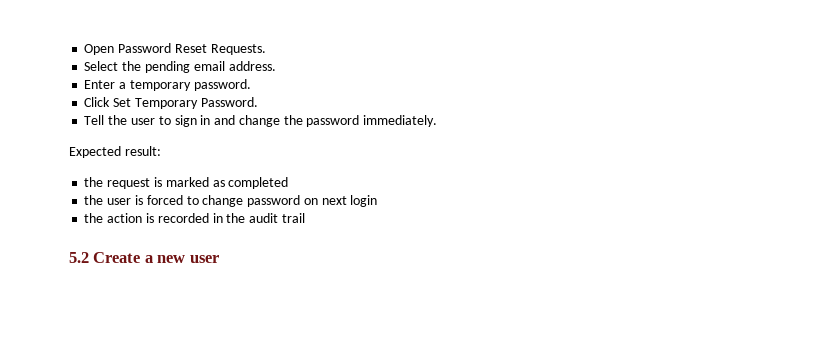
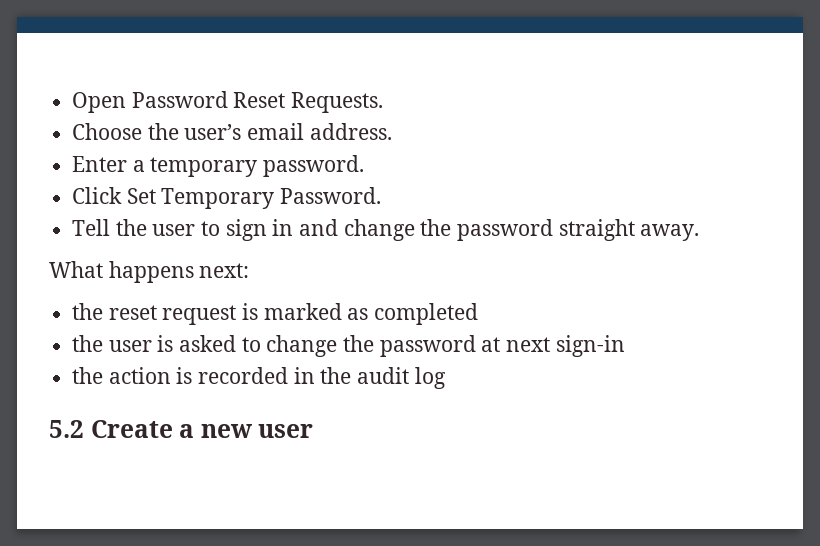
[84,61,190,73] Select the pending -> [72,123,242,140] Choose the user’s
[363,115,438,127] [69,146,161,158] [84,177,104,187] immediately. // Expected result: // the -> [558,219,700,241] [49,261,250,283] [72,303,157,320] straight away. // What happens next: // the reset
[146,195,183,205] forced -> [179,335,237,352] asked
[247,195,378,207] password on next login -> [343,335,625,357] the password at next sign-in
[281,213,305,223] trail -> [414,367,446,389] log

